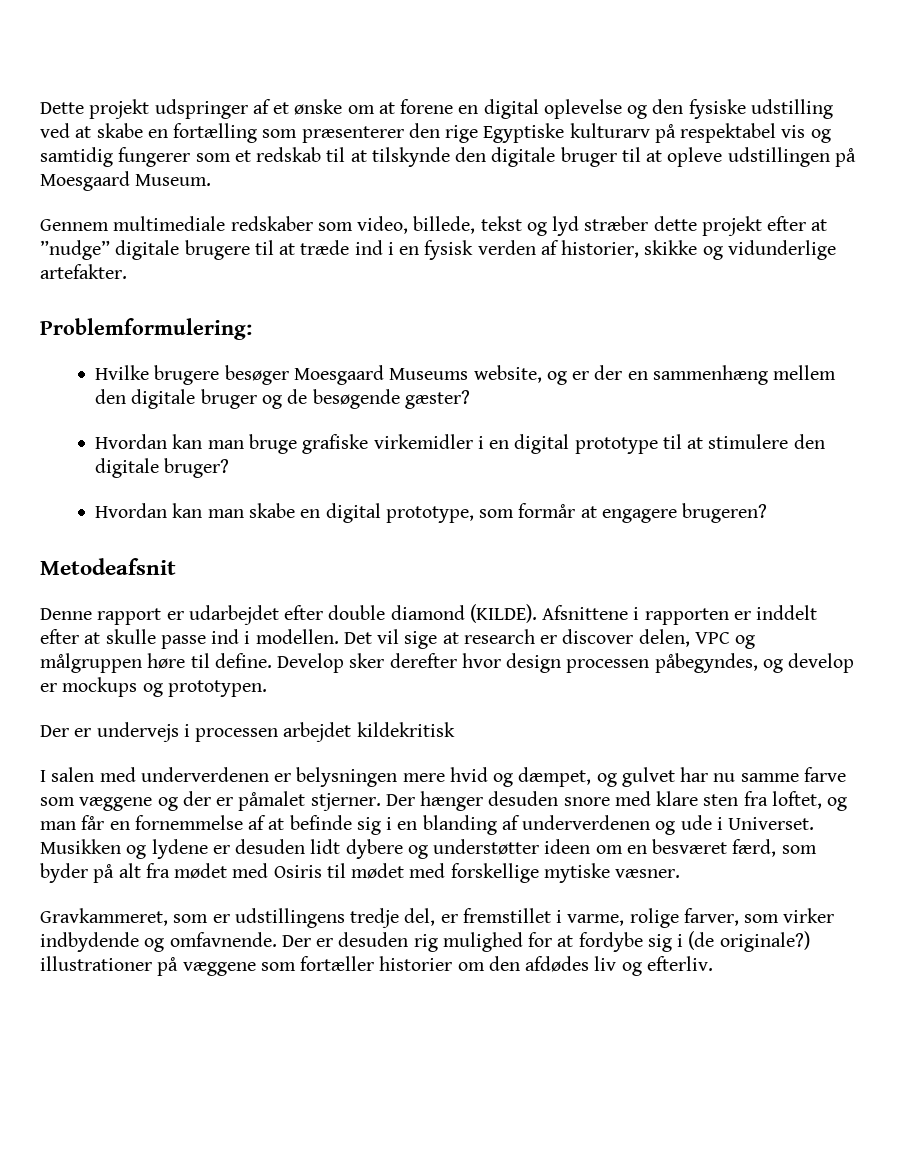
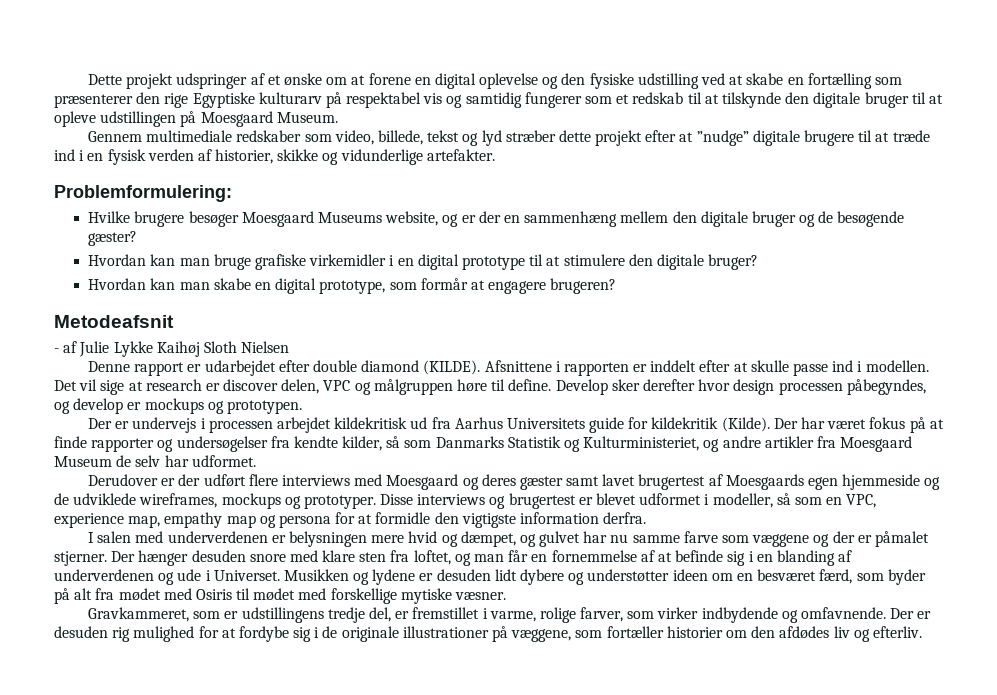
(176, 566) none -> [54,341,290,357] // - af Julie Lykke Kaihøj Sloth Nielsen
(455, 729) none -> [410,417,944,433] [54,436,913,452] [54,455,256,467] [88,474,941,490] [54,493,877,509] [54,512,647,528] ud fra Aarhus Universitets guide for kildekritik (Kilde). Der har været fokus på at finde rapporter og undersøgelser fra kendte kilder, så som Danmarks Statistik og Kulturministeriet, og andre artikler fra Moesgaard Museum de selv har udformet. // Derudover er der udført flere interviews med Moesgaard og deres gæster samt lavet brugertest af Moesgaards egen hjemmeside og de udviklede wireframes, mockups og prototyper. Disse interviews og brugertest er blevet udformet i modeller, så som en VPC, experience map, empathy map og persona for at formidle den vigtigste information derfra.
[688,931,810,952] (de originale?) -> [322,626,399,642] de originale
[182,962,256,976] væggene -> [511,629,572,642] væggene,

